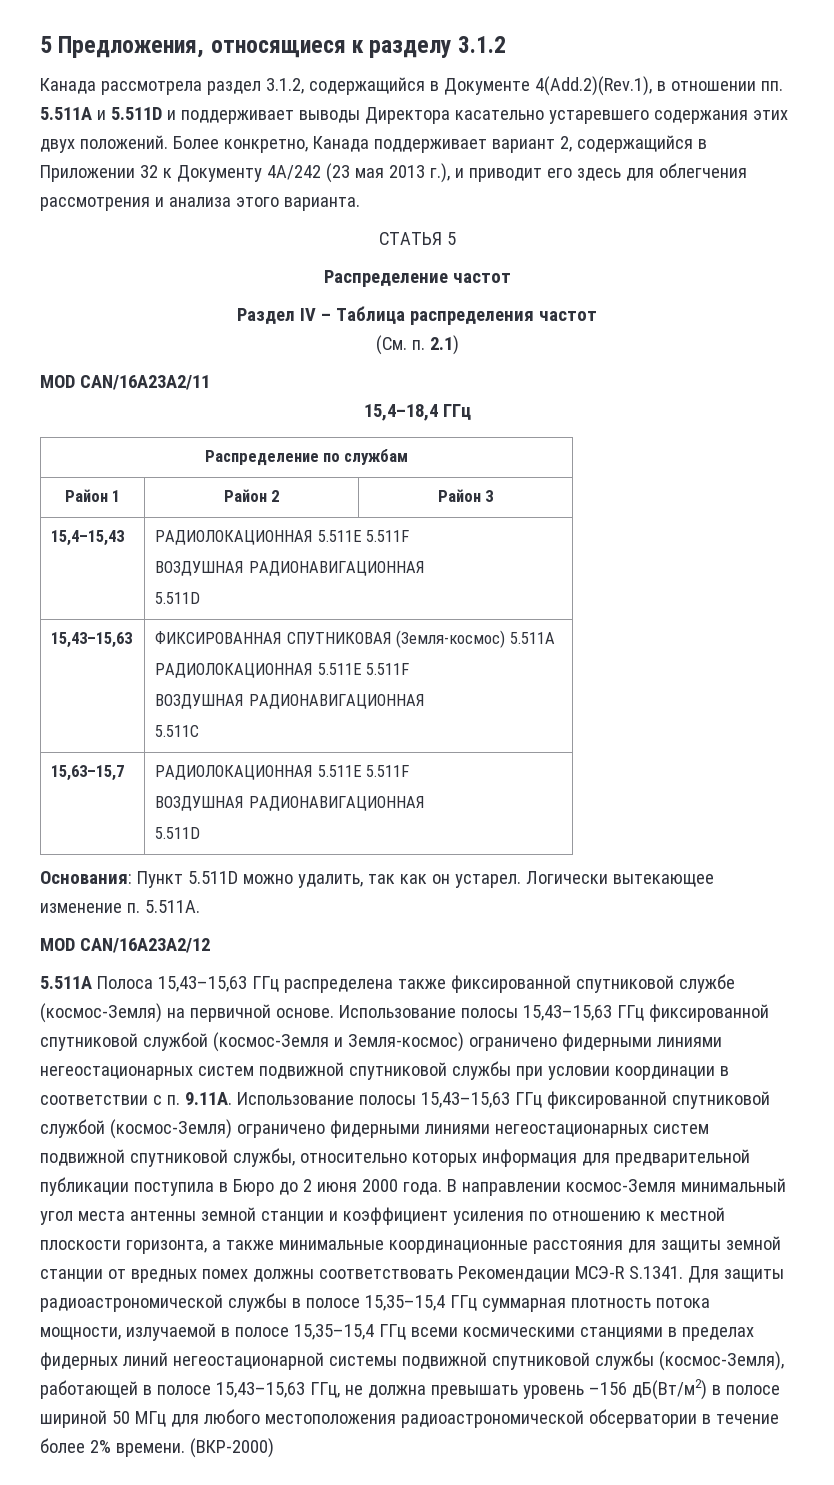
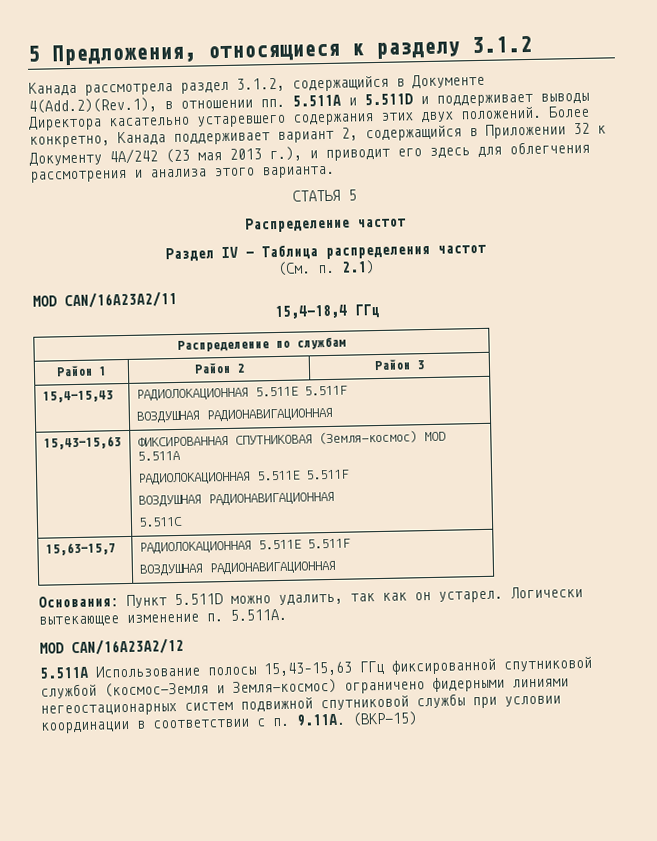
[155,592,201,604] // 5.511D -> (334, 415) none
(506, 639) none -> [424,431,447,442] MOD
[155,827,201,839] // 5.511D -> (338, 568) none
[96,974,735,993] [40,1003,334,1023] Полоса 15,43–15,63 ГГц распределена также фиксированной спутниковой службе (космос-Земля) на первичной основе. -> (89, 672) none
[236,1091,770,1109] [40,1119,709,1139] [40,1148,750,1167] [40,1177,786,1196] [40,1207,725,1225] [40,1236,781,1254] [40,1266,784,1283] [40,1293,710,1312] [40,1323,754,1341] [40,1351,784,1371] [40,1379,780,1400] [40,1409,779,1428] [40,1438,274,1458] Использование полосы 15,43–15,63 ГГц фиксированной спутниковой службой (космос-Земля) ограничено фидерными линиями негеостационарных систем подвижной спутниковой службы, относительно которых информация для предварительной публикации поступила в Бюро до 2 июня 2000 года. В направлении космос-Земля минимальный угол места антенны земной станции и коэффициент усиления по отношению к местной плоскости горизонта, а также минимальные координационные расстояния для защиты земной станции от вредных помех должны соответствовать Рекомендации МСЭ-R S.1341. Для защиты радиоастрономической службы в полосе 15,35–15,4 ГГц суммарная плотность потока мощности, излучаемой в полосе 15,35–15,4 ГГц всеми космическими станциями в пределах фидерных линий негеостационарной системы подвижной спутниковой службы (космос-Земля), работающей в полосе 15,43–15,63 ГГц, не должна превышать уровень –156 дБ(Вт/м2) в полосе шириной 50 МГц для любого местоположения радиоастрономической обсерватории в течение более 2% времени. (ВКР-2000) -> [352,711,418,727] (ВКР-15)

